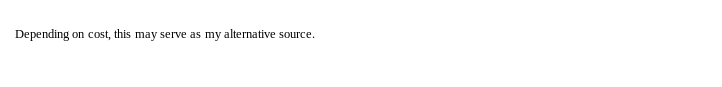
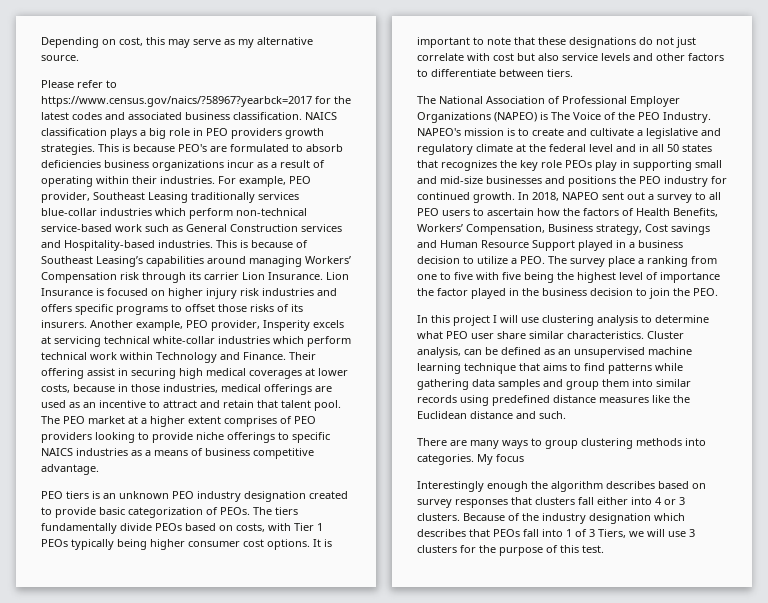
(316, 35) none -> [41,80,117,88] [41,96,351,107] [41,112,337,120] [41,128,324,139] [41,144,343,155] [41,160,325,171] [41,176,311,187] [41,192,299,203] [41,208,307,219] [41,224,342,232] [41,240,308,251] [41,256,351,267] [41,272,349,283] [41,288,337,299] [41,304,303,315] [41,320,344,331] [41,336,351,347] [41,352,316,363] [41,368,348,379] [41,384,332,395] [41,400,341,411] [41,416,316,427] [41,432,330,443] [41,448,314,459] [41,464,99,475] [41,491,348,502] [41,507,298,518] [41,523,323,534] [41,539,332,550] [417,37,696,48] [417,53,724,61] [417,69,573,77] [417,96,680,107] [417,112,711,123] [417,128,721,139] [417,144,712,155] [417,160,722,171] [417,176,727,187] [417,192,721,203] [417,208,718,217] [417,224,710,235] [417,240,683,251] [417,256,717,267] [417,272,720,283] [417,288,718,299] [417,315,709,326] [417,331,684,339] [417,347,692,358] [417,363,683,374] [417,379,691,390] [417,395,690,406] [417,411,566,419] [417,438,706,449] [417,454,524,465] [417,481,706,492] [417,497,685,508] [417,513,685,524] [417,529,695,538] [417,545,604,556] // Please refer to https://www.census.gov/naics/?58967?yearbck=2017 for the latest codes and associated business classification. NAICS classification plays a big role in PEO providers growth strategies. This is because PEO's are formulated to absorb deficiencies business organizations incur as a result of operating within their industries. For example, PEO provider, Southeast Leasing traditionally services blue-collar industries which perform non-technical service-based work such as General Construction services and Hospitality-based industries. This is because of Southeast Leasing’s capabilities around managing Workers’ Compensation risk through its carrier Lion Insurance. Lion Insurance is focused on higher injury risk industries and offers specific programs to offset those risks of its insurers. Another example, PEO provider, Insperity excels at servicing technical white-collar industries which perform technical work within Technology and Finance. Their offering assist in securing high medical coverages at lower costs, because in those industries, medical offerings are used as an incentive to attract and retain that talent pool. The PEO market at a higher extent comprises of PEO providers looking to provide niche offerings to specific NAICS industries as a means of business competitive advantage. // PEO tiers is an unknown PEO industry designation created to provide basic categorization of PEOs. The tiers fundamentally divide PEOs based on costs, with Tier 1 PEOs typically being higher consumer cost options. It is important to note that these designations do not just correlate with cost but also service levels and other factors to differentiate between tiers. // The National Association of Professional Employer Organizations (NAPEO) is The Voice of the PEO Industry. NAPEO's mission is to create and cultivate a legislative and regulatory climate at the federal level and in all 50 states that recognizes the key role PEOs play in supporting small and mid-size businesses and positions the PEO industry for continued growth. In 2018, NAPEO sent out a survey to all PEO users to ascertain how the factors of Health Benefits, Workers’ Compensation, Business strategy, Cost savings and Human Resource Support played in a business decision to utilize a PEO. The survey place a ranking from one to five with five being the highest level of importance the factor played in the business decision to join the PEO. // In this project I will use clustering analysis to determine what PEO user share similar characteristics. Cluster analysis, can be defined as an unsupervised machine learning technique that aims to find patterns while gathering data samples and group them into similar records using predefined distance measures like the Euclidean distance and such. // There are many ways to group clustering methods into categories. My focus // Interestingly enough the algorithm describes based on survey responses that clusters fall either into 4 or 3 clusters. Because of the industry designation which describes that PEOs fall into 1 of 3 Tiers, we will use 3 clusters for the purpose of this test.

